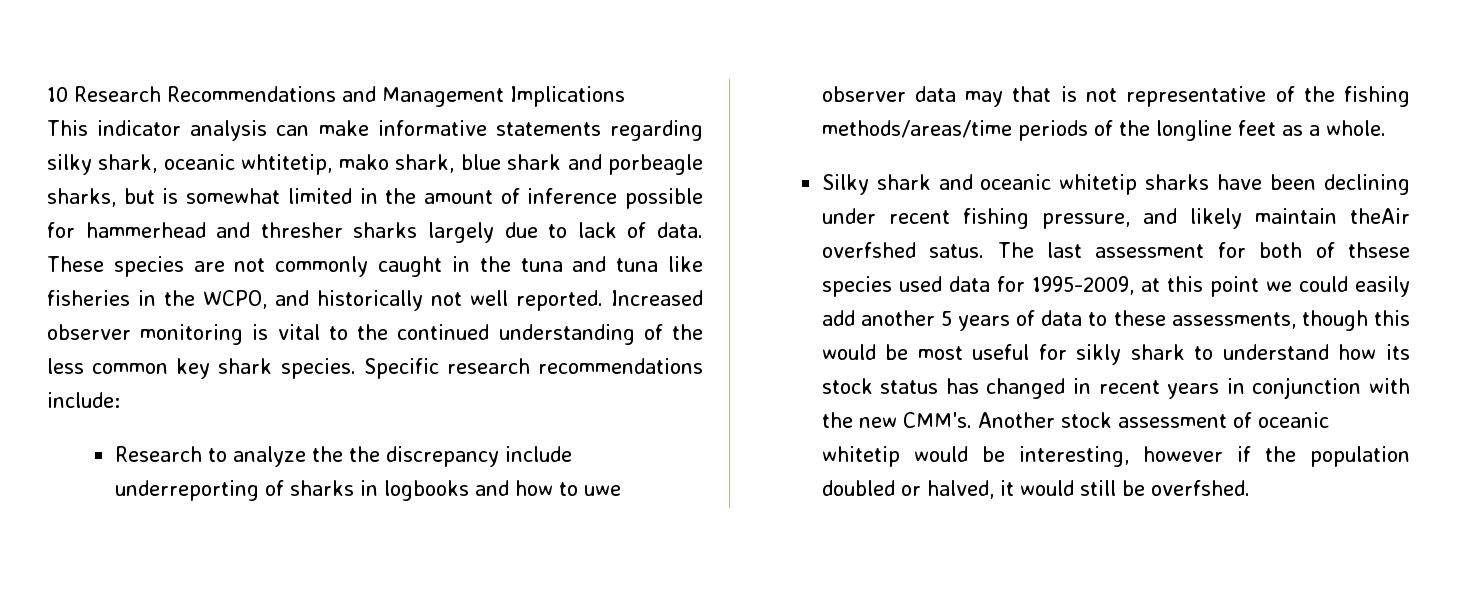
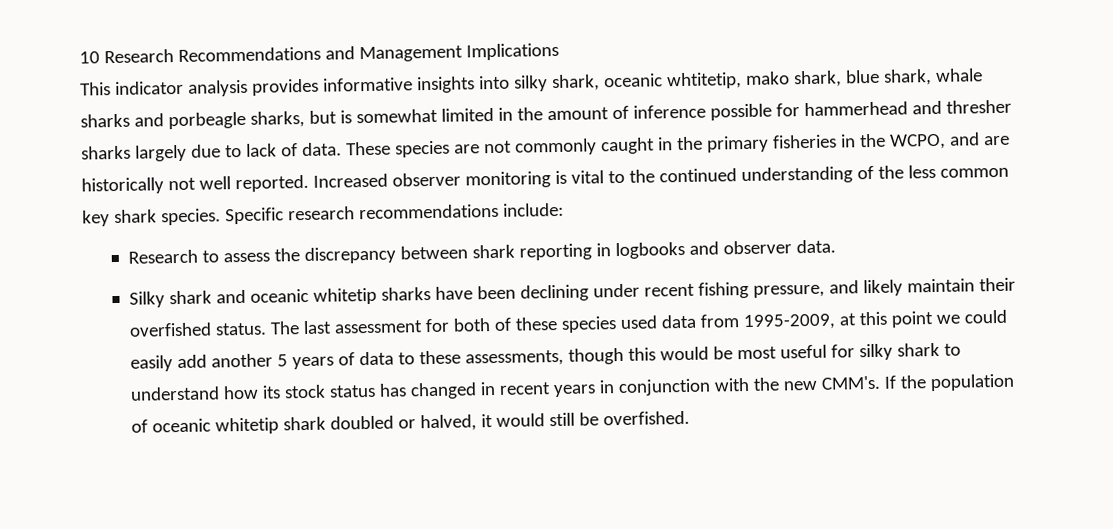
[276,120,703,141] can make informative statements regarding -> [251,75,510,96] provides informative insights into
[507,154,562,170] shark -> [882,68,983,86] [80,113,130,128] shark, whale sharks
[520,256,704,272] tuna and tuna like -> [705,135,769,153] primary
(309, 298) none -> [983,135,1010,146] are
[232,446,572,467] [114,480,621,501] [821,86,1410,107] [821,120,1386,141] analyze the the discrepancy include underreporting of sharks in logbooks and how to uwe observer data may that is not representative of the fishing methods/areas/time periods of the longline feet as a whole. -> [222,239,836,265] assess the discrepancy between shark reporting in logbooks and observer data.
[1350,208,1410,224] [821,242,985,258] theAir overfshed satus. -> [978,277,1016,292] [128,322,267,337] their overfished status.
[1348,242,1410,258] thsese -> [514,317,558,331] these
[996,276,1025,292] for -> [699,314,740,328] from
[1076,344,1122,365] sikly -> [858,343,893,361] silky
[977,412,1329,428] [821,446,1410,467] Another stock assessment of oceanic whitetip would be interesting, however if the population -> [883,373,1015,392] [130,416,326,435] If the population of oceanic whitetip shark
[1150,480,1250,496] overfshed. -> [602,410,690,426] overfished.

